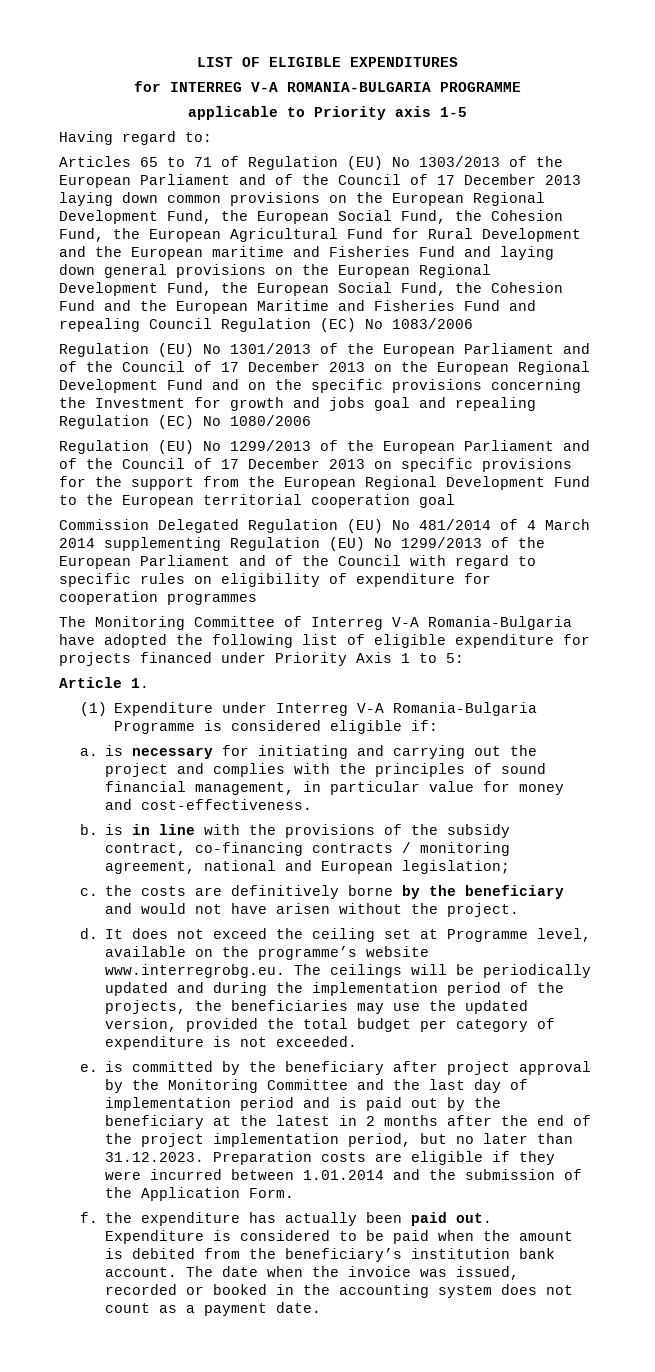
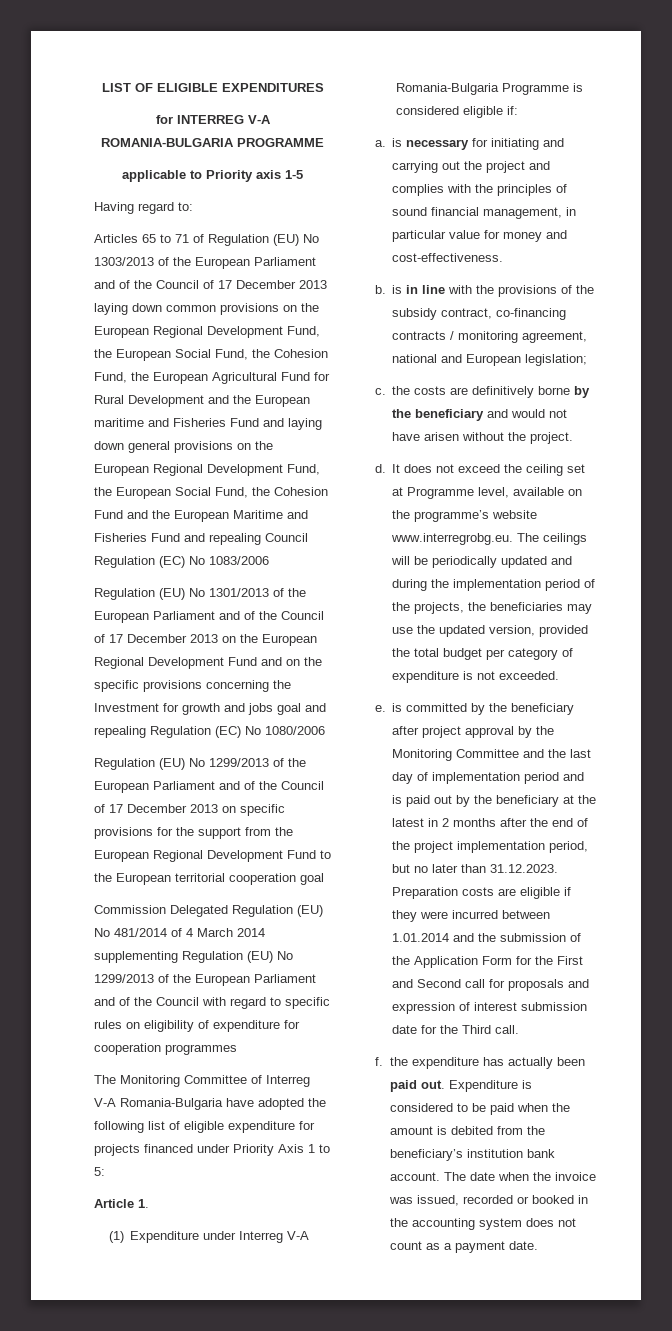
[249,1188,295,1198] Form. -> [482,956,584,965] [392,979,590,991] [392,1002,588,1014] [392,1025,520,1034] Form for the First and Second call for proposals and expression of interest submission date for the Third call.

